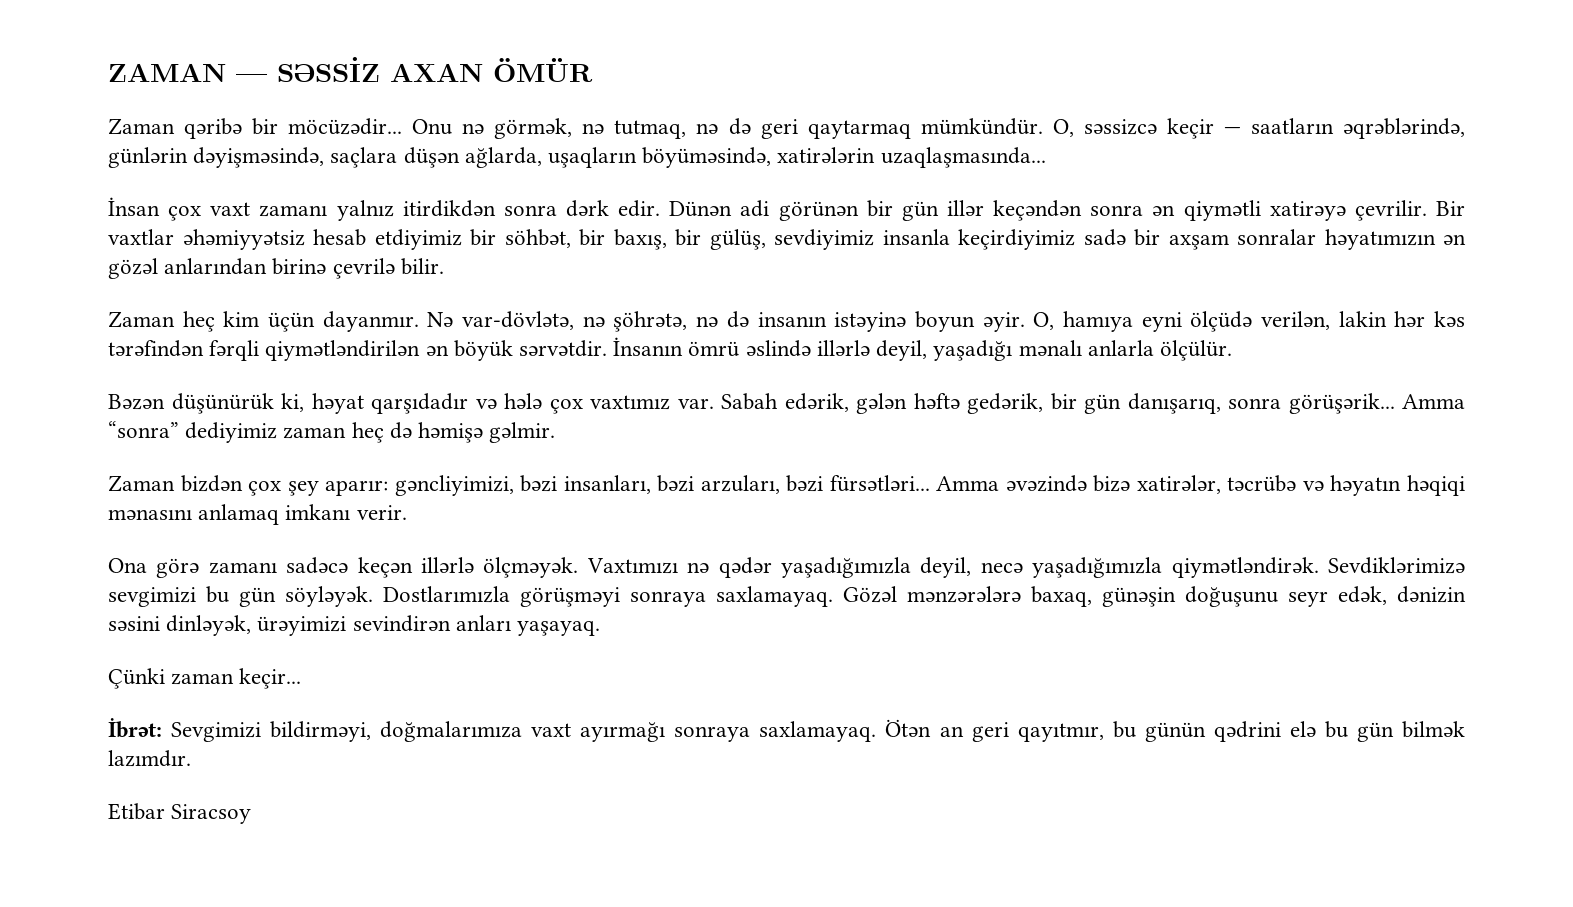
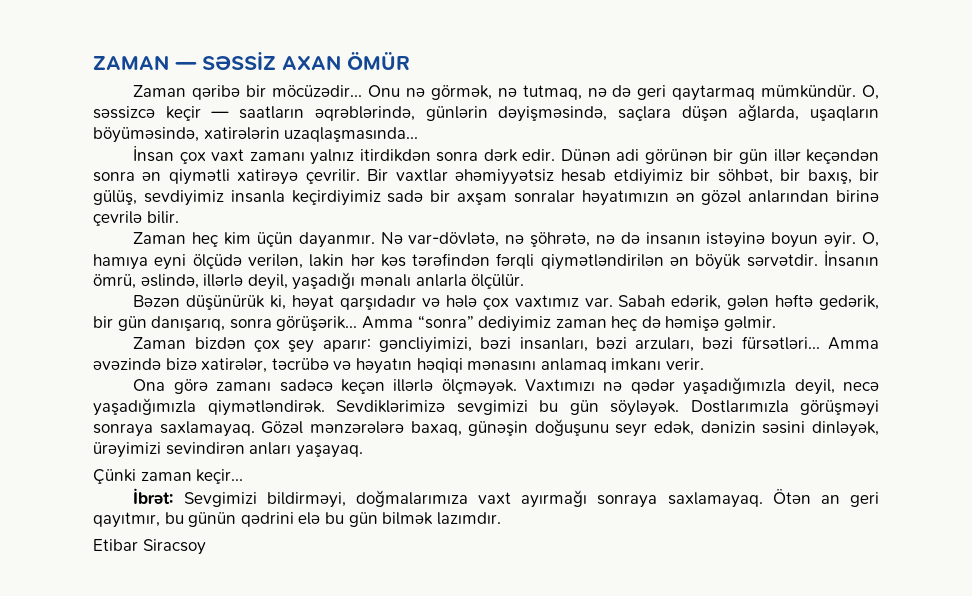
[688,340,811,357] ömrü əslində -> [93,274,199,289] ömrü, əslində,

